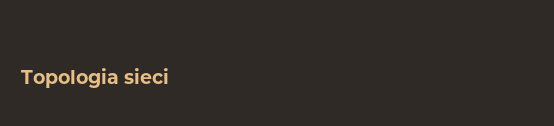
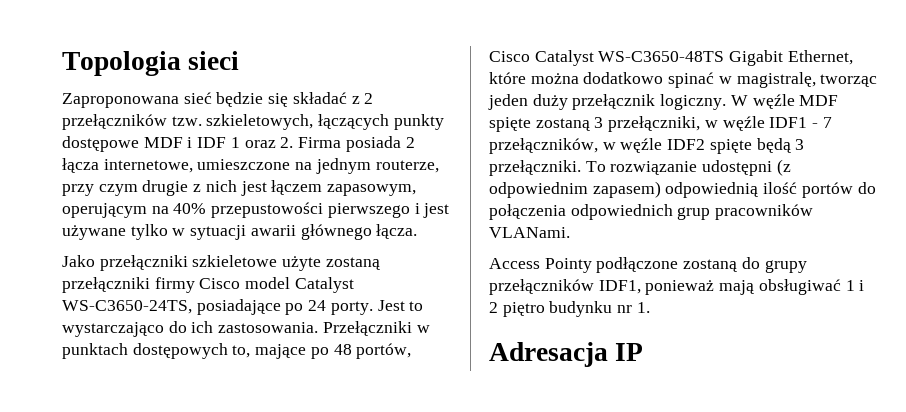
(170, 76) none -> [62,92,374,108] [62,114,444,130] [62,136,415,152] [62,158,439,174] [62,180,417,196] [62,202,450,218] [62,224,418,240] [62,255,380,271] [62,277,354,293] [62,299,424,315] [62,321,430,337] [62,343,412,359] [489,50,853,66] [489,72,878,88] [488,94,839,110] [489,116,832,132] [489,138,805,154] [489,159,791,176] [489,181,876,198] [489,204,814,220] [489,227,570,238] [489,257,807,273] [489,279,865,295] [489,301,650,317] [489,342,644,367] // Zaproponowana sieć będzie się składać z 2 przełączników tzw. szkieletowych, łączących punkty dostępowe MDF i IDF 1 oraz 2. Firma posiada 2 łącza internetowe, umieszczone na jednym routerze, przy czym drugie z nich jest łączem zapasowym, operującym na 40% przepustowości pierwszego i jest używane tylko w sytuacji awarii głównego łącza. // Jako przełączniki szkieletowe użyte zostaną przełączniki firmy Cisco model Catalyst WS-C3650-24TS, posiadające po 24 porty. Jest to wystarczająco do ich zastosowania. Przełączniki w punktach dostępowych to, mające po 48 portów, Cisco Catalyst WS-C3650-48TS Gigabit Ethernet, które można dodatkowo spinać w magistralę, tworząc jeden duży przełącznik logiczny. W węźle MDF spięte zostaną 3 przełączniki, w węźle IDF1 - 7 przełączników, w węźle IDF2 spięte będą 3 przełączniki. To rozwiązanie udostępni (z odpowiednim zapasem) odpowiednią ilość portów do połączenia odpowiednich grup pracowników VLANami. // Access Pointy podłączone zostaną do grupy przełączników IDF1, ponieważ mają obsługiwać 1 i 2 piętro budynku nr 1. // Adresacja IP

